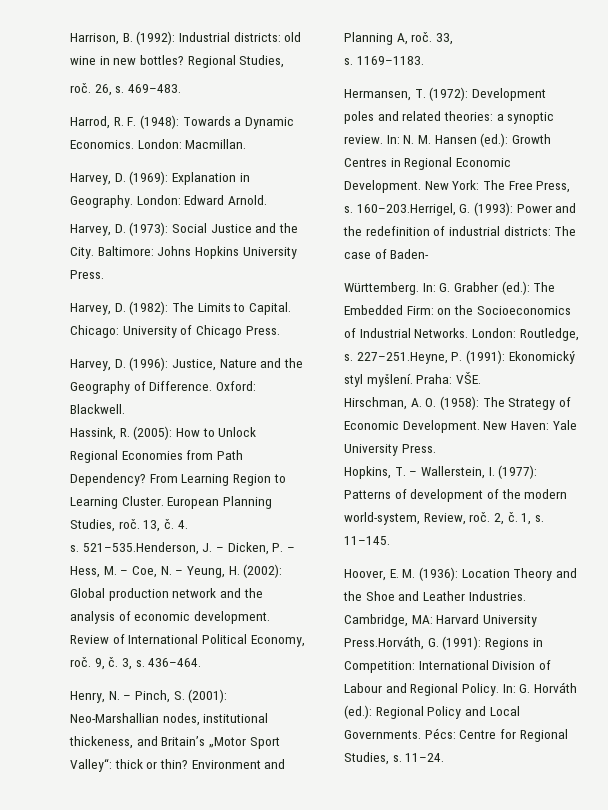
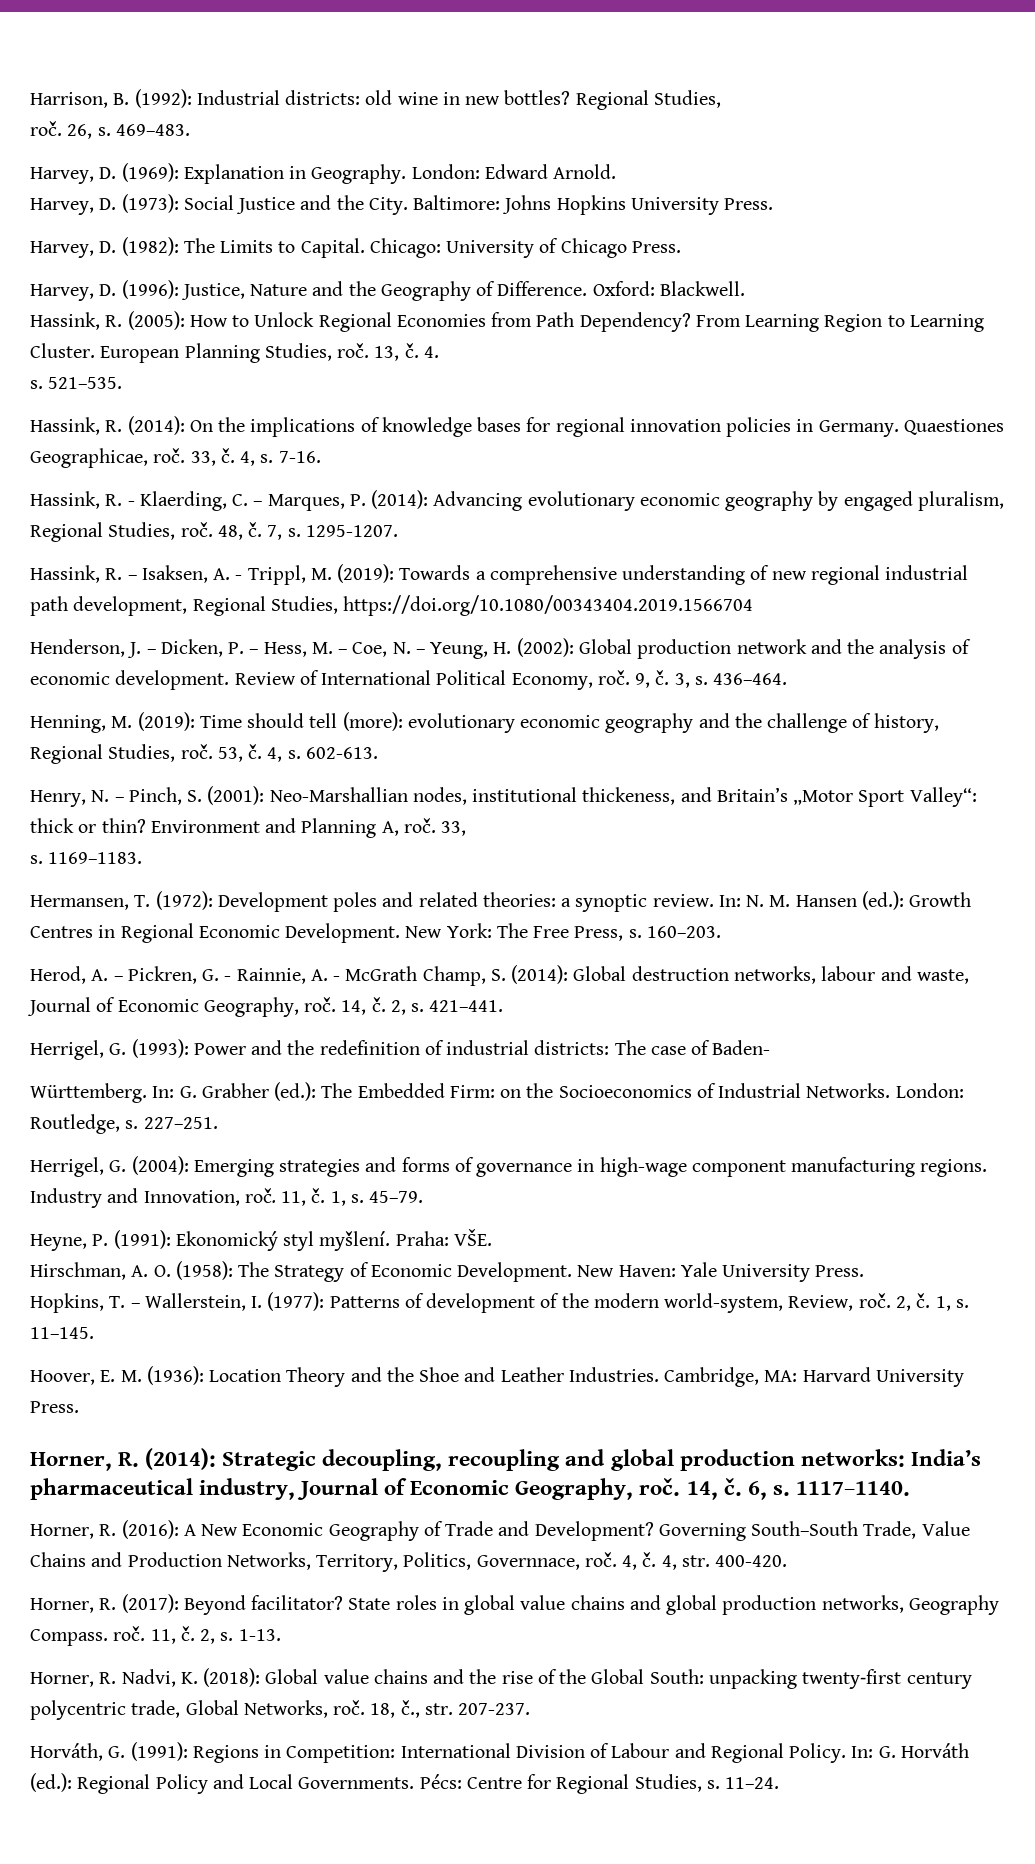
[70,115,294,129] [70,139,247,149] // Harrod, R. F. (1948): Towards a Dynamic Economics. London: Macmillan. -> (190, 130) none
[82,542,199,555] 521–535.Henderson, -> [48,377,123,389] [30,416,1004,437] [30,448,321,468] [30,490,1004,511] [30,522,398,542] [30,564,969,585] [30,595,754,616] [30,639,125,657] 521–535. // Hassink, R. (2014): On the implications of knowledge bases for regional innovation policies in Germany. Quaestiones Geographicae, roč. 33, č. 4, s. 7-16. // Hassink, R. - Klaerding, C. – Marques, P. (2014): Advancing evolutionary economic geography by engaged pluralism, Regional Studies, roč. 48, č. 7, s. 1295-1207. // Hassink, R. – Isaksen, A. - Trippl, M. (2019): Towards a comprehensive understanding of new regional industrial path development, Regional Studies, https://doi.org/10.1080/00343404.2019.1566704 // Henderson,
(202, 662) none -> [30,712,939,733] [30,744,378,764] // Henning, M. (2019): Time should tell (more): evolutionary economic geography and the challenge of history, Regional Studies, roč. 53, č. 4, s. 602-613.
[356,203,456,216] 160–203.Herrigel, -> [646,926,721,938] [30,965,969,986] [27,997,504,1017] [30,1040,104,1060] 160–203. // Herod, A. – Pickren, G. - Rainnie, A. - McGrath Champ, S. (2014): Global destruction networks, labour and waste, Journal of Economic Geography, roč. 14, č. 2, s. 421–441. // Herrigel,
[356,352,448,364] 227–251.Heyne, -> [143,1117,218,1129] [30,1156,988,1177] [30,1188,424,1208] [30,1234,87,1251] 227–251. // Herrigel, G. (2004): Emerging strategies and forms of governance in high-wage component manufacturing regions. Industry and Innovation, roč. 11, č. 1, s. 45–79. // Heyne,
[344,636,424,650] Press.Horváth, -> [30,1401,79,1413] [30,1448,981,1471] [30,1478,910,1500] [30,1520,970,1541] [30,1552,788,1572] [30,1594,999,1615] [30,1626,281,1646] [30,1668,972,1689] [30,1700,531,1720] [30,1743,103,1761] Press. // Horner, R. (2014): Strategic decoupling, recoupling and global production networks: India’s pharmaceutical industry, Journal of Economic Geography, roč. 14, č. 6, s. 1117–1140. // Horner, R. (2016): A New Economic Geography of Trade and Development? Governing South–South Trade, Value Chains and Production Networks, Territory, Politics, Governnace, roč. 4, č. 4, str. 400-420. // Horner, R. (2017): Beyond facilitator? State roles in global value chains and global production networks, Geography Compass. roč. 11, č. 2, s. 1-13. // Horner, R. Nadvi, K. (2018): Global value chains and the rise of the Global South: unpacking twenty‐first century polycentric trade, Global Networks, roč. 18, č., str. 207-237. // Horváth,

